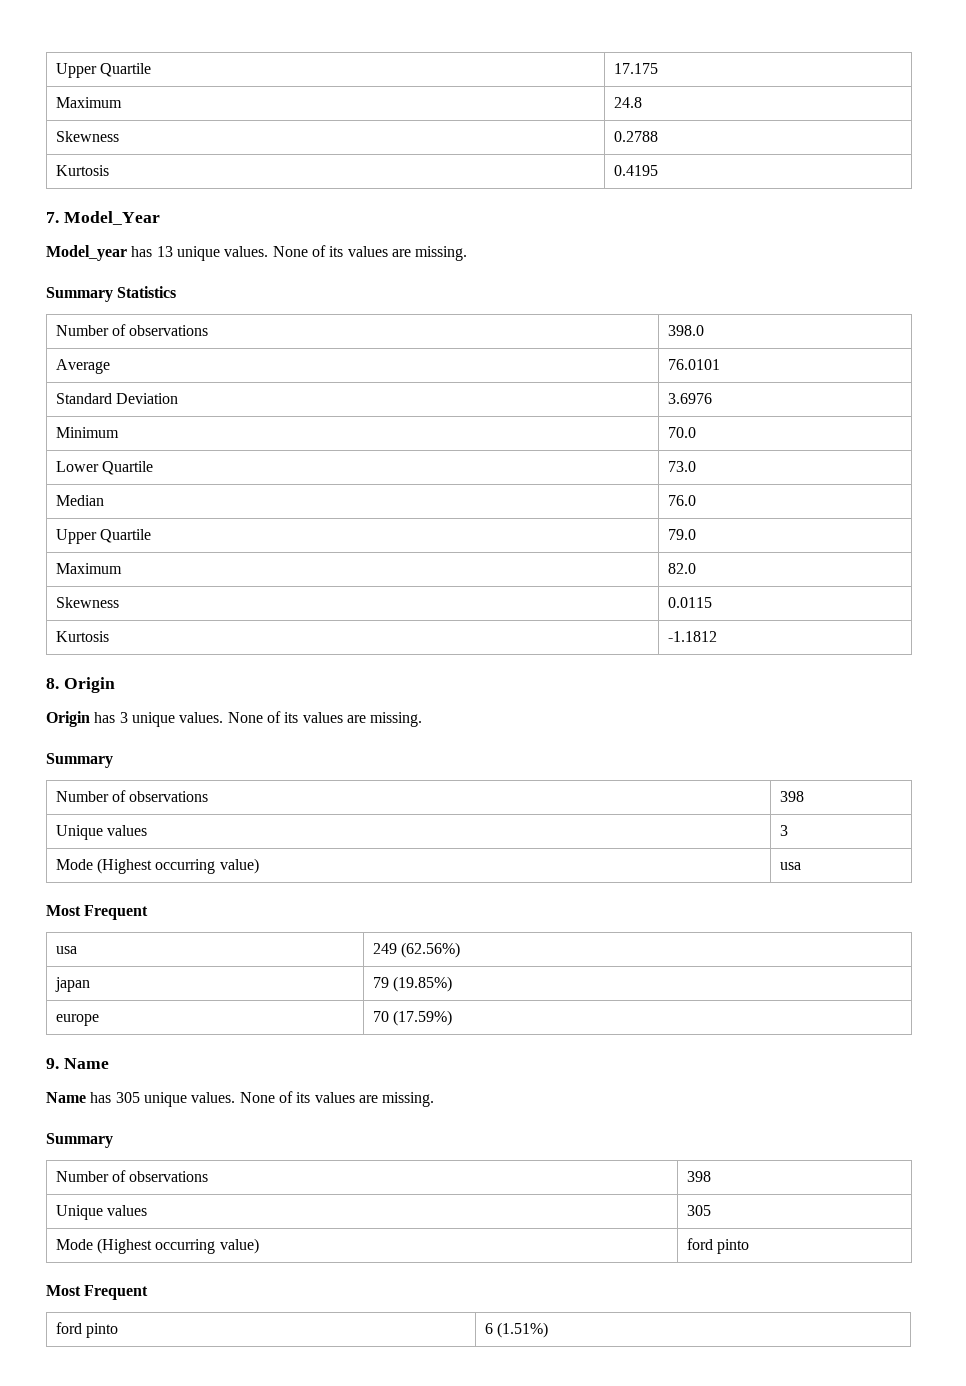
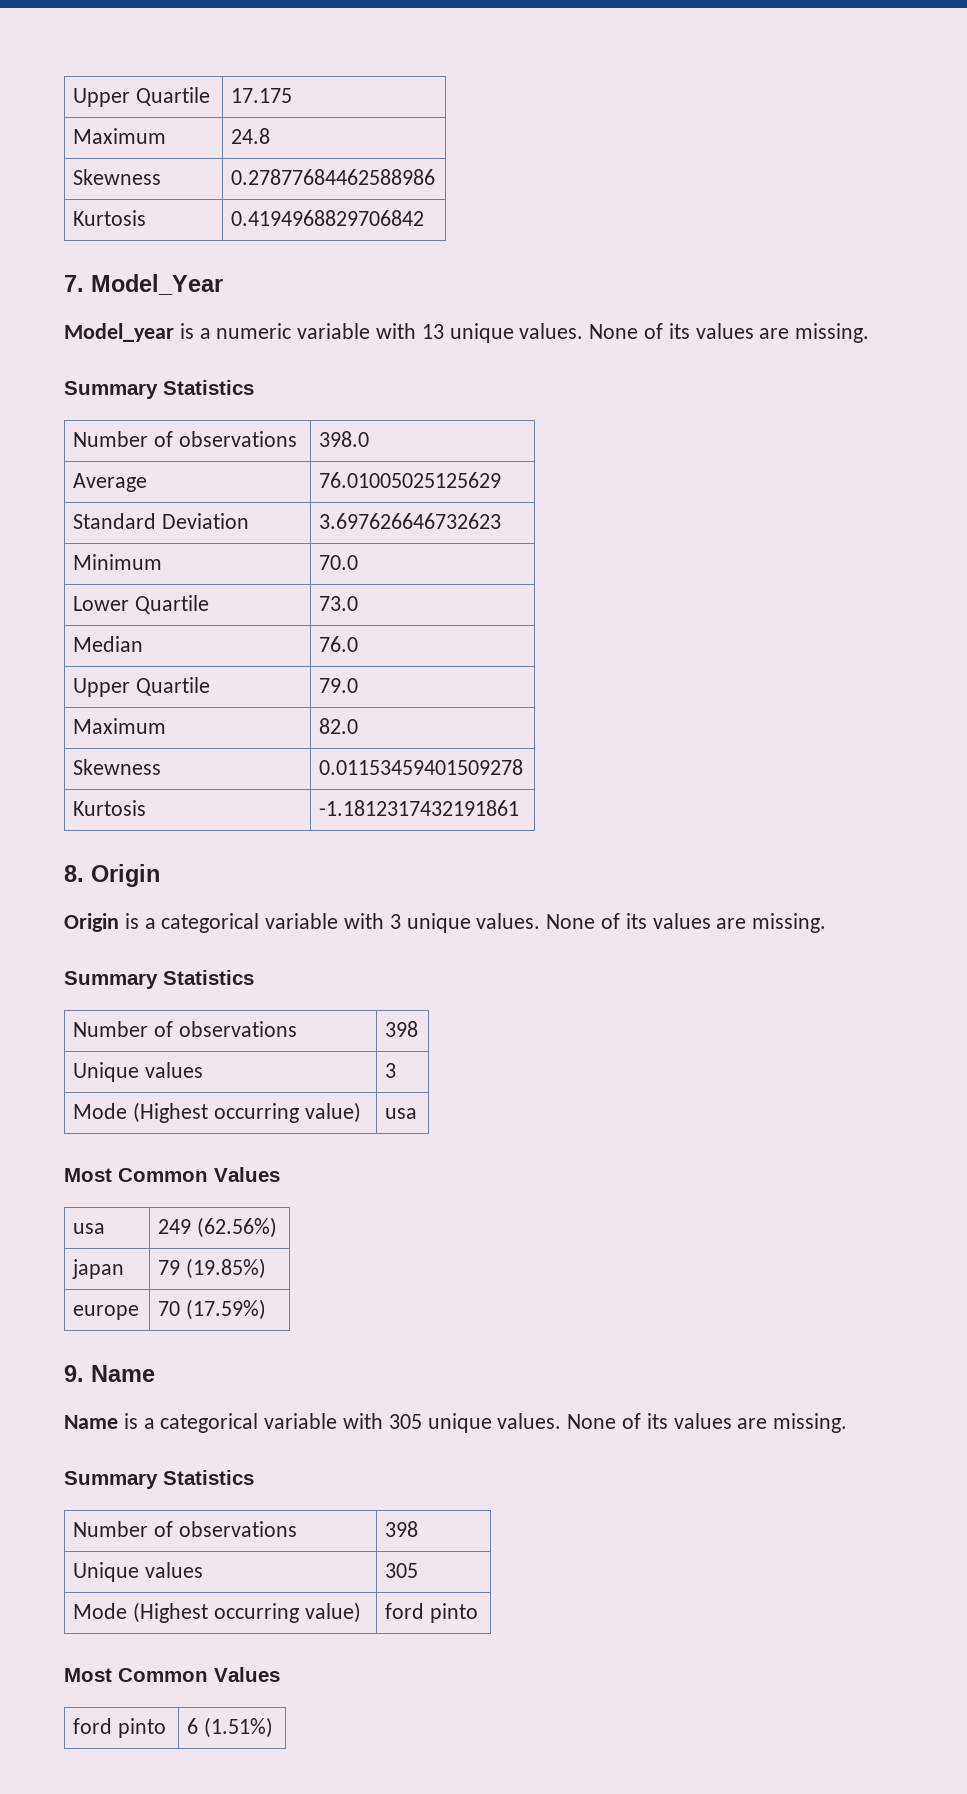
[613,131,658,142] [55,165,109,176] [613,165,658,176] 0.2788 // Kurtosis | 0.4195 -> [231,169,436,185] [73,210,147,226] [231,210,425,226] 0.27877684462588986 // Kurtosis | 0.4194968829706842
[131,246,153,257] has -> [179,323,417,339] is a numeric variable with
[667,359,720,370] 76.0101 -> [319,472,502,488] 76.01005025125629
[667,393,712,404] 3.6976 -> [319,513,502,529] 3.697626646732623
[667,597,712,608] [55,631,109,642] [667,631,717,642] 0.0115 // Kurtosis | -1.1812 -> [319,759,524,775] [73,800,147,816] [319,800,520,816] 0.01153459401509278 // Kurtosis | -1.1812317432191861
[94,712,116,723] has -> [124,913,385,933] is a categorical variable with
(113, 760) none -> [163,970,254,985] Statistics
[84,905,149,920] Frequent -> [118,1167,280,1182] Common Values
[90,1092,112,1103] has -> [123,1413,384,1433] is a categorical variable with
(113, 1140) none -> [163,1470,254,1485] Statistics
[84,1285,149,1300] Frequent -> [118,1667,280,1682] Common Values

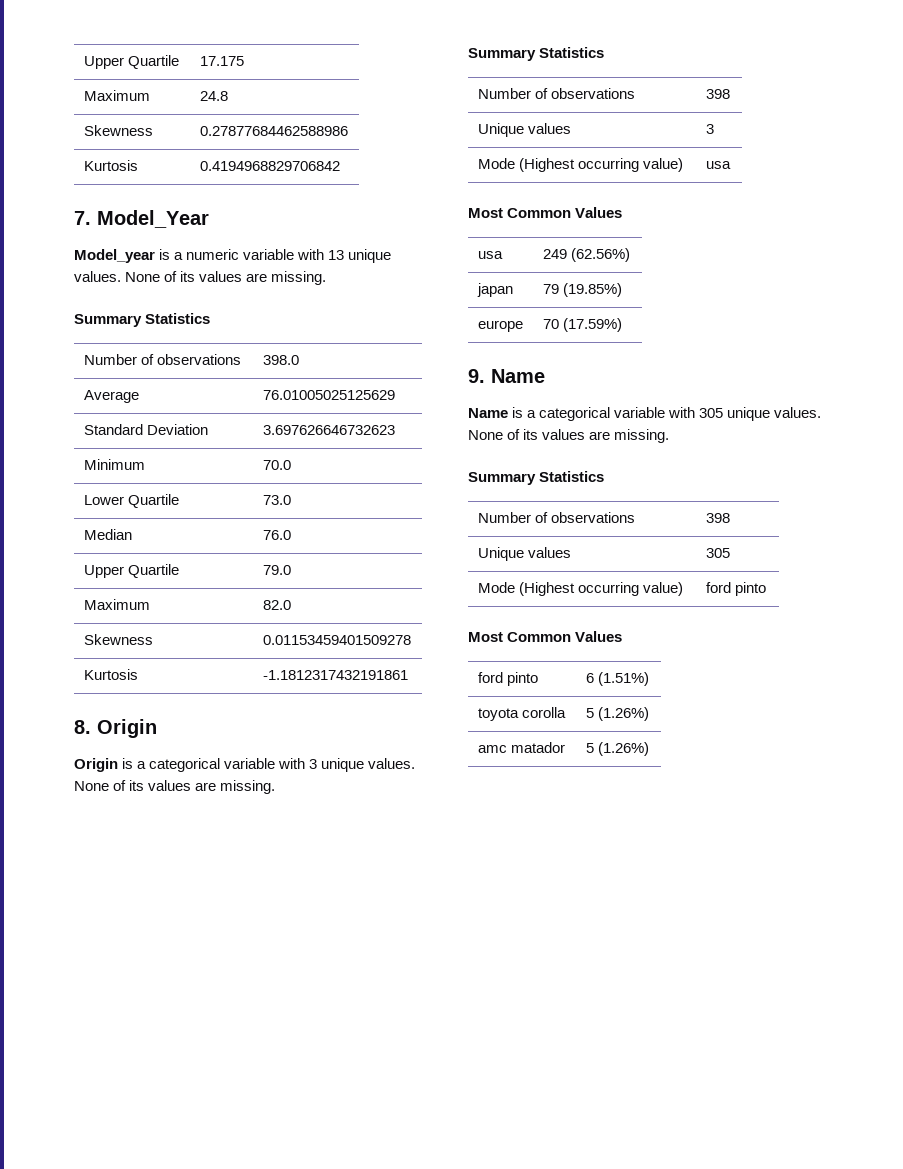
(274, 1727) none -> [477,707,566,721] [585,707,649,721] [477,742,565,753] [585,742,649,756] // toyota corolla | 5 (1.26%) // amc matador | 5 (1.26%)

